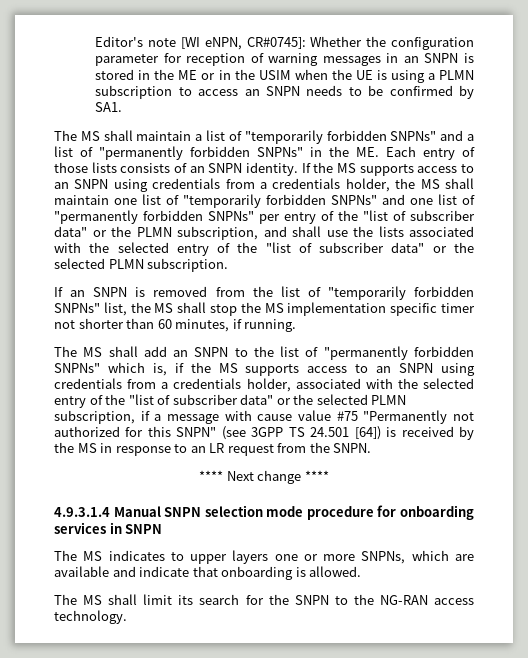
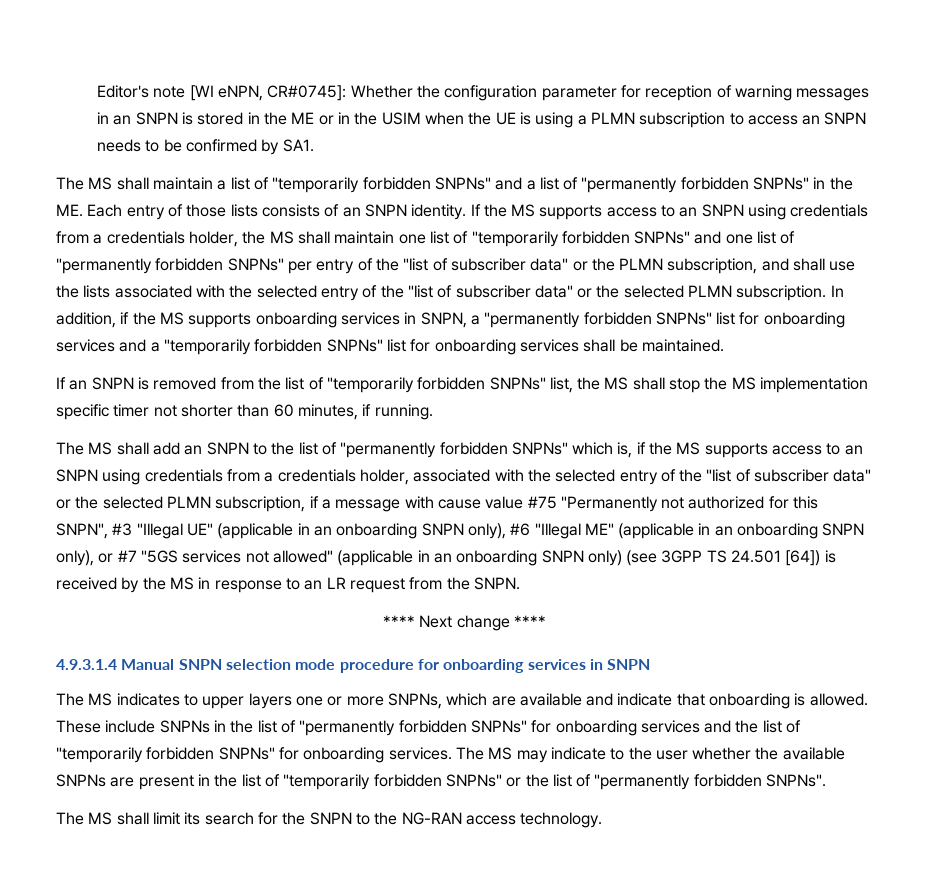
(229, 265) none -> [830,285,844,297] [56,312,845,328] [56,339,724,355] In addition, if the MS supports onboarding services in SNPN, a "permanently forbidden SNPNs" list for onboarding services and a "temporarily forbidden SNPNs" list for onboarding services shall be maintained.
[176,427,217,437] SNPN" -> [56,523,865,539] [56,550,622,566] SNPN", #3 "Illegal UE" (applicable in an onboarding SNPN only), #6 "Illegal ME" (applicable in an onboarding SNPN only), or #7 "5GS services not allowed" (applicable in an onboarding SNPN only)
(362, 571) none -> [56,720,802,736] [56,747,845,763] [56,774,827,790] These include SNPNs in the list of "permanently forbidden SNPNs" for onboarding services and the list of "temporarily forbidden SNPNs" for onboarding services. The MS may indicate to the user whether the available SNPNs are present in the list of "temporarily forbidden SNPNs" or the list of "permanently forbidden SNPNs".

